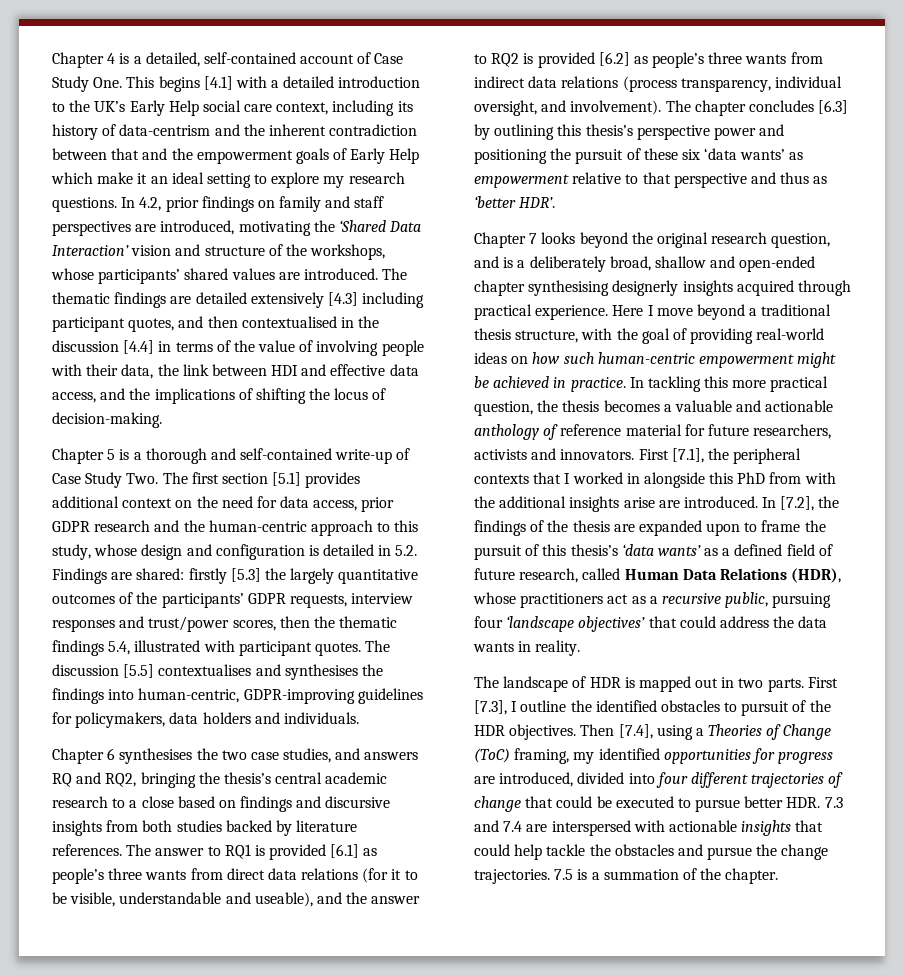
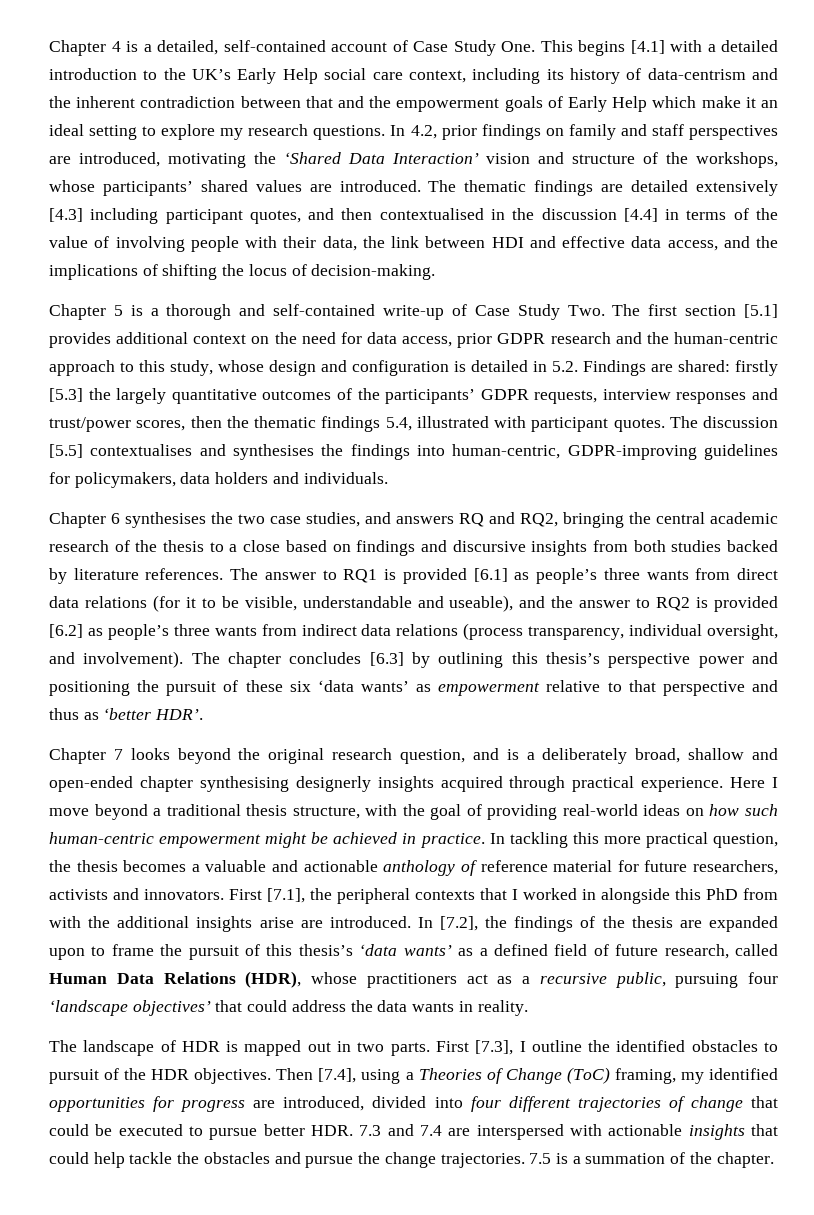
[223,772,271,784] thesis’s -> (651, 518) none
(108, 802) none -> [114,540,205,552] of the thesis

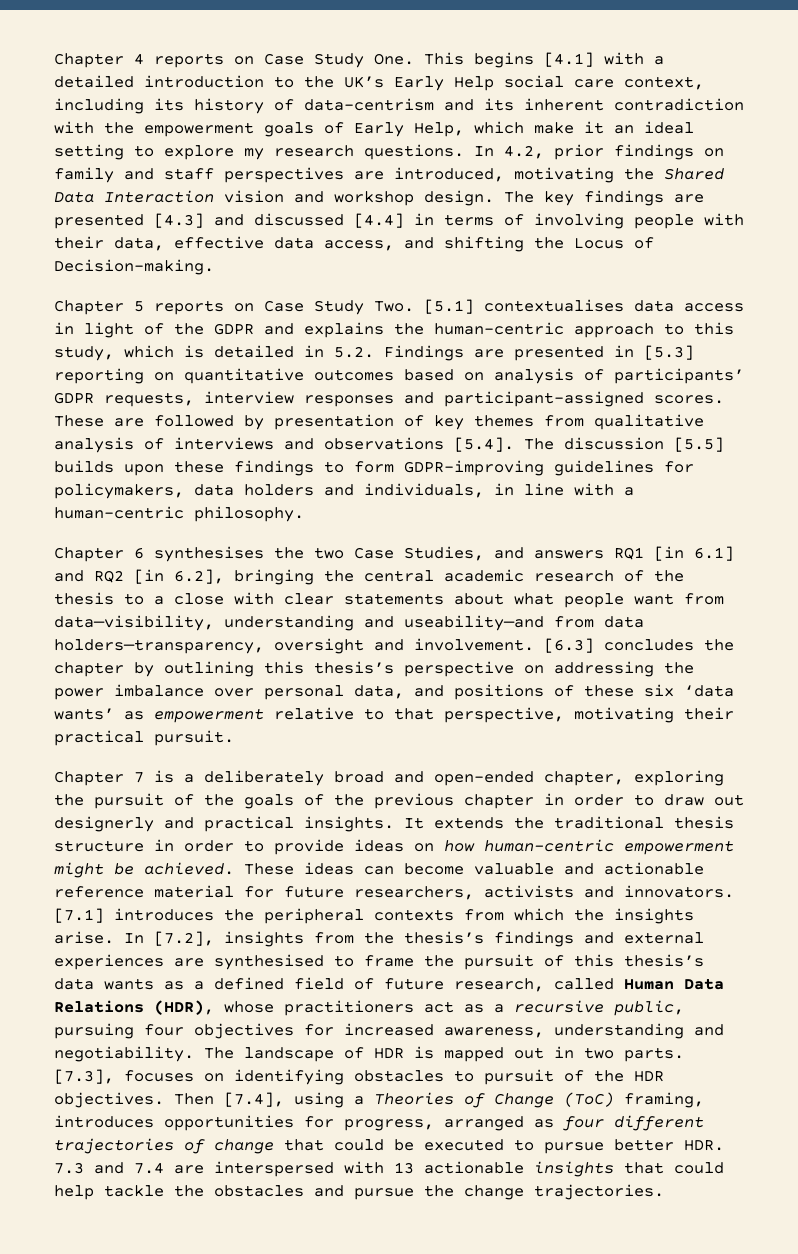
[126,40,408,55] is a detailed, self-contained account of -> [154,53,254,68] reports on
[49,96,71,108] the -> [484,98,514,111] its
[240,96,364,108] between that and -> [54,121,94,134] with
[612,96,648,112] Help -> [414,122,464,137] Help,
[283,152,778,168] [49,180,778,196] [49,208,617,224] ‘Shared Data Interaction’ vision and structure of the workshops, whose participants’ shared values are introduced. The thematic findings are detailed extensively [4.3] including participant quotes, and then contextualised in the discussion -> [664,168,724,180] [54,190,704,206] [54,213,344,229] Shared Data Interaction vision and workshop design. The key findings are presented [4.3] and discussed
[756,208,779,220] [49,236,110,248] the value of -> (524, 220) none
[362,236,778,251] [49,264,436,280] [49,304,779,320] [49,332,642,348] the link between HDI and effective data access, and the implications of shifting the locus of decision-making. // Chapter 5 is a thorough and self-contained write-up of Case Study Two. The first section [5.1] provides additional context on the need for data access, prior GDPR research and -> [174,236,654,252] [54,259,214,275] [54,299,744,315] [54,322,384,338] effective data access, and shifting the Locus of Decision-making. // Chapter 5 reports on Case Study Two. [5.1] contextualises data access in light of the GDPR and explains
[218,360,449,376] whose design and configuration -> [124,345,174,358] which
[678,360,778,376] [49,388,380,404] shared: firstly [5.3] the largely quantitative outcomes of the -> [514,345,694,361] [54,368,604,384] presented in [5.3] reporting on quantitative outcomes based on analysis of
[49,416,778,432] [49,444,561,460] trust/power scores, then the thematic findings 5.4, illustrated with participant quotes. The discussion [5.5] contextualises and synthesises the findings into human-centric, -> [444,391,724,407] [54,414,704,430] [54,437,724,453] [54,460,394,476] participant-assigned scores. These are followed by presentation of key themes from qualitative analysis of interviews and observations [5.4]. The discussion [5.5] builds upon these findings to form
[303,472,388,484] individuals. -> [364,483,634,498] [54,506,304,522] individuals, in line with a human-centric philosophy.
[270,512,558,527] case studies, and answers RQ and RQ2, -> [354,546,734,561] [54,569,224,584] Case Studies, and answers RQ1 [in 6.1] and RQ2 [in 6.2],
[285,540,778,556] [49,568,779,584] [49,595,778,612] [49,623,778,640] [49,651,404,668] based on findings and discursive insights from both studies backed by literature references. The answer to RQ1 is provided [6.1] as people’s three wants from direct data relations (for it to be visible, understandable and useable), and the answer to RQ2 is provided [6.2] as people’s three wants from indirect data relations (process transparency, individual oversight, and involvement). The chapter concludes [6.3] -> [234,592,724,608] [54,615,644,631] [54,638,734,654] [54,662,124,677] with clear statements about what people want from data—visibility, understanding and useability—and from data holders—transparency, oversight and involvement. [6.3] concludes the chapter
[698,652,779,668] [49,680,217,696] power and positioning the pursuit -> [524,661,694,677] [54,684,544,700] on addressing the power imbalance over personal data, and positions
[662,680,778,696] [49,708,204,720] [49,748,778,764] [49,776,778,792] [49,804,638,820] perspective and thus as ‘better HDR’. // Chapter 7 looks beyond the original research question, and is a deliberately broad, shallow and open-ended chapter synthesising designerly insights acquired through practical experience. Here I move beyond a traditional thesis structure, with the goal of providing real-world -> [444,707,734,723] [54,730,234,746] [54,770,724,786] [54,793,744,809] [54,816,734,832] [54,839,344,855] perspective, motivating their practical pursuit. // Chapter 7 is a deliberately broad and open-ended chapter, exploring the pursuit of the goals of the previous chapter in order to draw out designerly and practical insights. It extends the traditional thesis structure in order to provide
[745,804,778,816] such -> (475, 846) none
[333,832,778,848] [49,860,200,872] achieved in practice. In tackling this more practical question, the thesis becomes a -> [144,862,464,875] achieved. These ideas can become
[383,860,477,876] anthology of -> (704, 868) none
[229,888,305,903] First [7.1], -> [54,908,214,923] [7.1] introduces
[480,888,778,904] [49,916,778,932] [49,948,85,960] that I worked in alongside this PhD from with the additional insights arise are introduced. In [7.2], the findings of the thesis are expanded upon -> [464,908,694,924] [54,931,704,947] [54,954,324,970] from which the insights arise. In [7.2], insights from the thesis’s findings and external experiences are synthesised
[359,944,452,956] ‘data wants’ -> [54,978,154,990] data wants
[49,1000,528,1016] ‘landscape objectives’ that could address the data wants in reality. // -> [194,1023,724,1039] [54,1046,194,1062] objectives for increased awareness, understanding and negotiability.
[435,1040,686,1055] First [7.3], I outline the identified -> [54,1069,344,1085] [7.3], focuses on identifying
[680,1068,779,1084] [49,1096,463,1112] my identified opportunities for progress are introduced, divided into -> [54,1115,554,1131] introduces opportunities for progress, arranged as
(602, 1130) none -> [394,1162,414,1174] 13
[529,1152,774,1168] 7.5 is a summation of the chapter. -> (664, 1192) none

